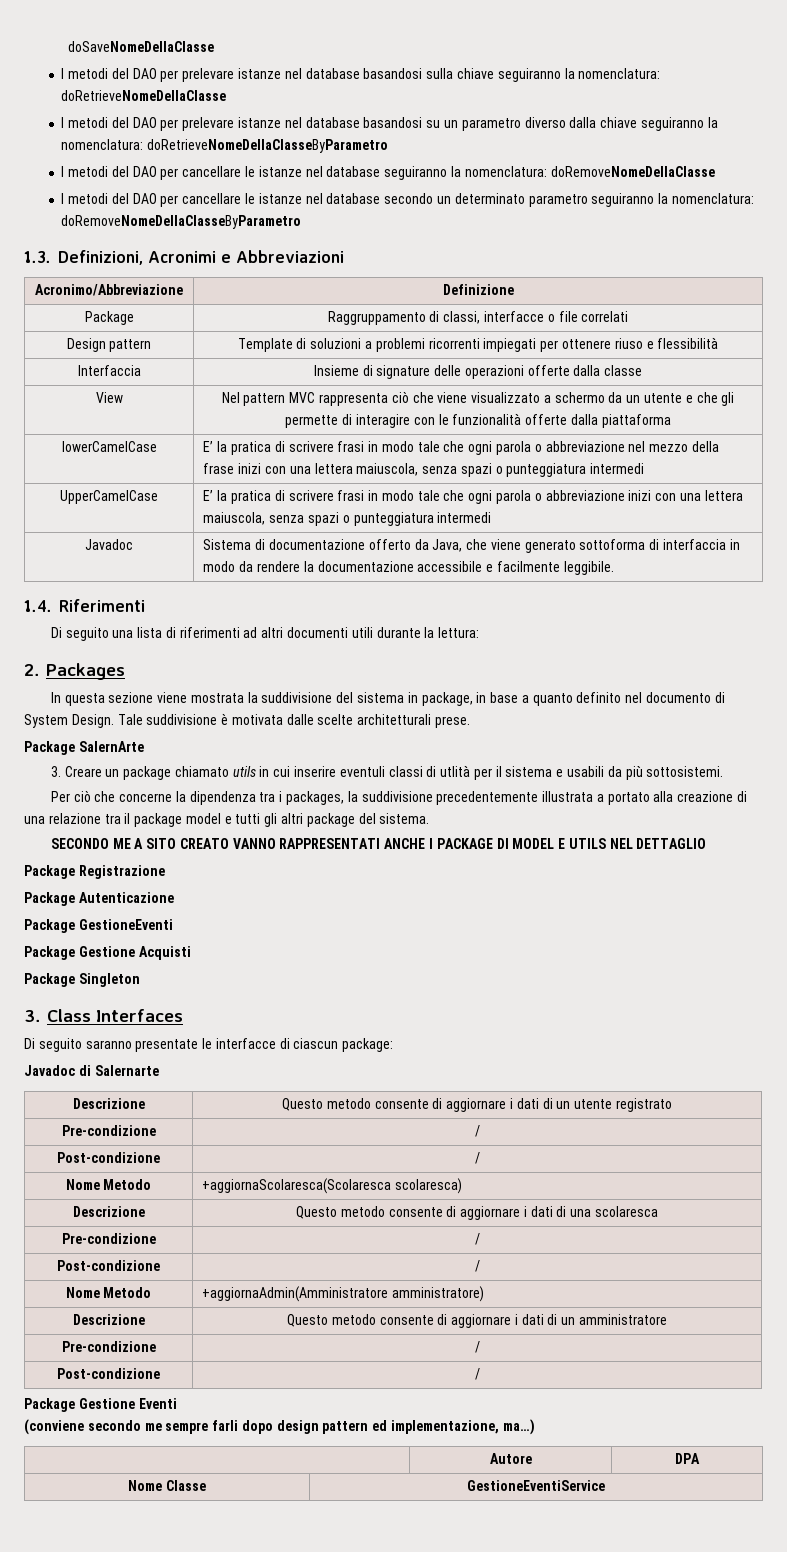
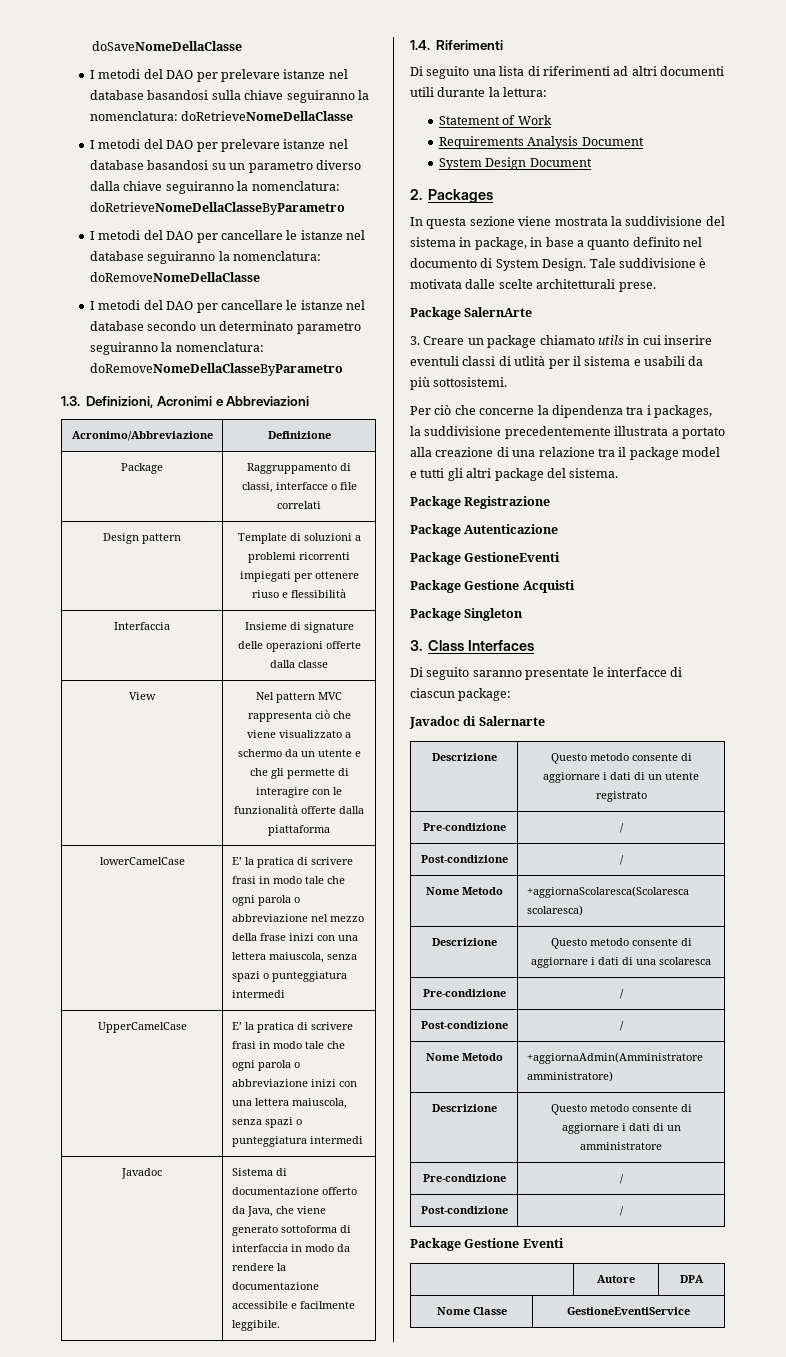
(480, 632) none -> [438,115,552,125] [438,136,644,149] [438,157,592,170] // Statement of Work // Requirements Analysis Document // System Design Document
[50,838,707,849] // SECONDO ME A SITO CREATO VANNO RAPPRESENTATI ANCHE I PACKAGE DI MODEL E UTILS NEL DETTAGLIO -> (619, 473) none
[24,1419,535,1435] // (conviene secondo me sempre farli dopo design pattern ed implementazione, ma…) -> (564, 1243) none

